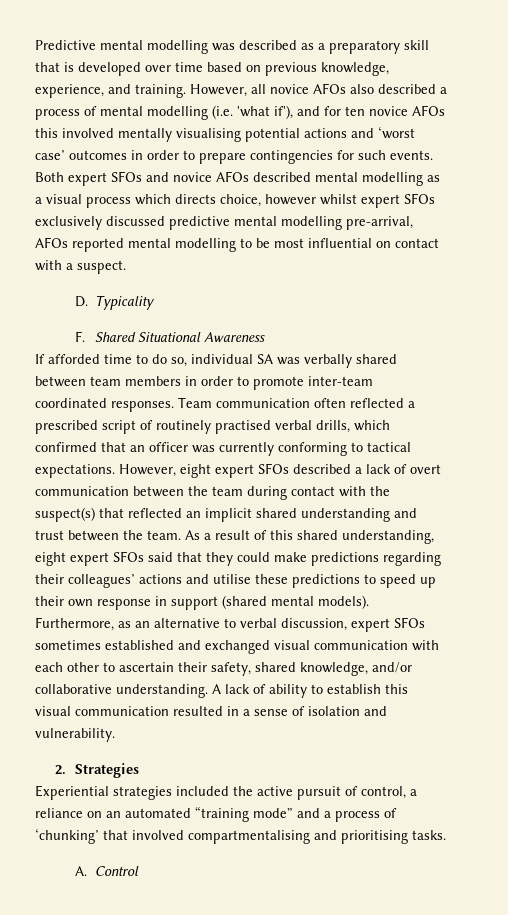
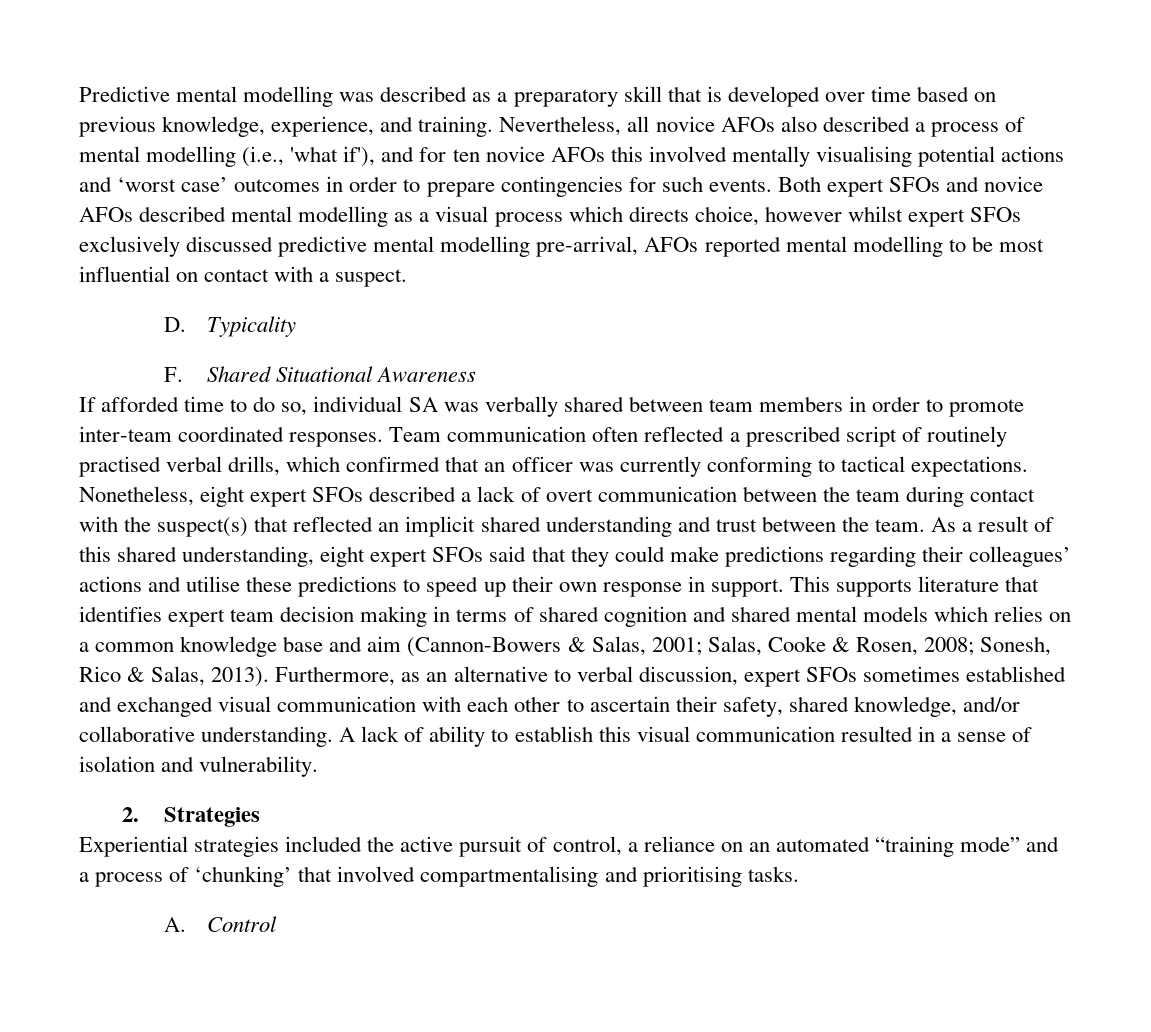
[190,84,247,97] However, -> [499,116,622,136] Nevertheless,
[212,105,233,119] (i.e. -> [242,146,285,167] (i.e.,
[119,464,176,477] However, -> [79,486,194,506] Nonetheless,
[171,595,369,610] support (shared mental models). -> [710,576,1040,597] [79,606,1072,627] [79,636,1052,657] [79,666,270,687] support. This supports literature that identifies expert team decision making in terms of shared cognition and shared mental models which relies on a common knowledge base and aim (Cannon-Bowers & Salas, 2001; Salas, Cooke & Rosen, 2008; Sonesh, Rico & Salas, 2013).

